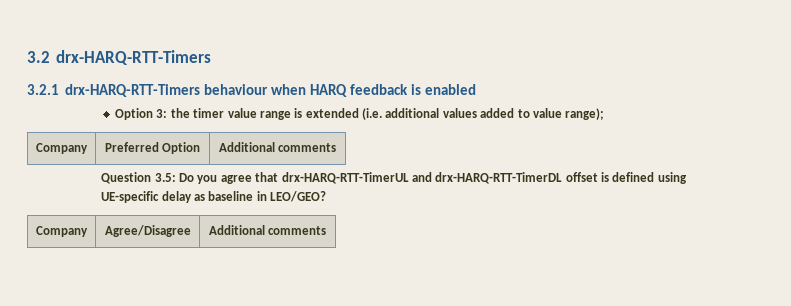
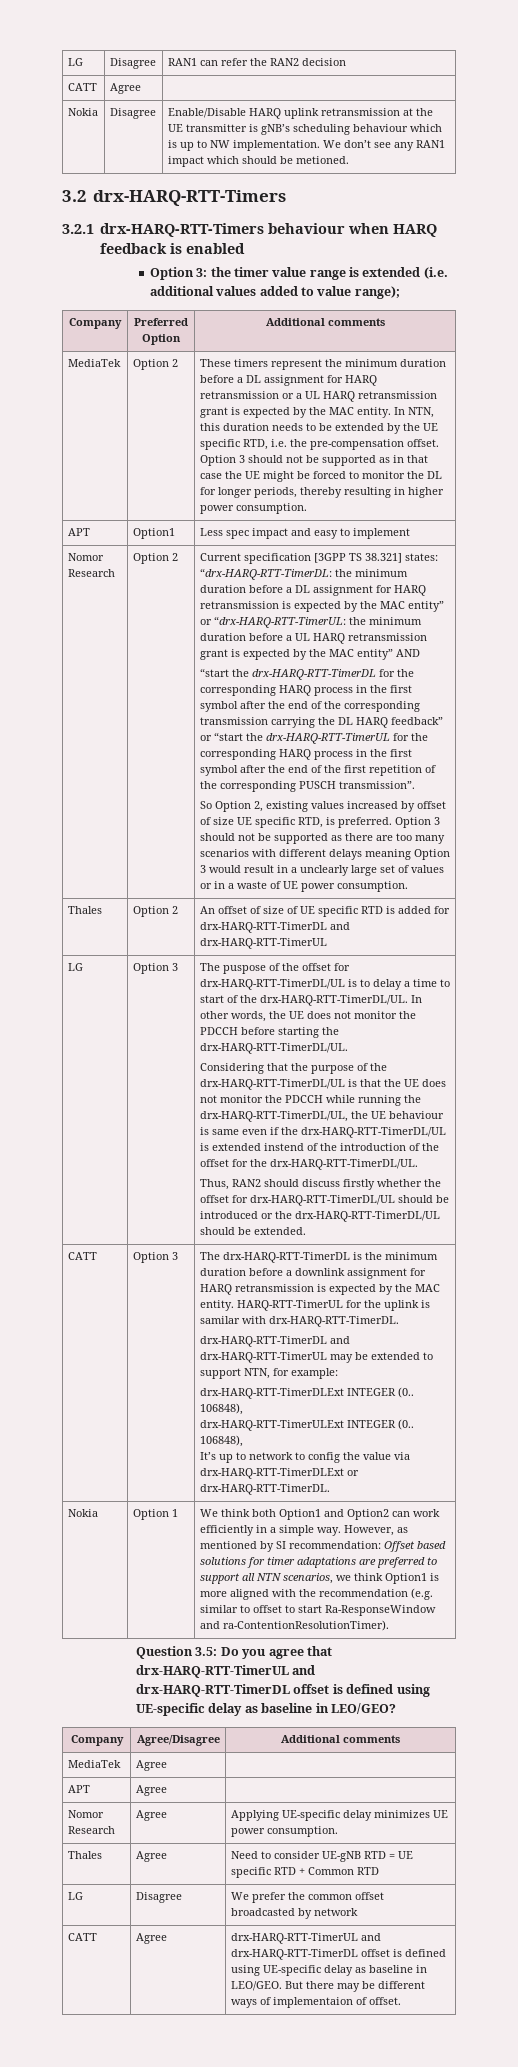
(27, 57) none -> [67,58,83,66] [109,58,156,69] [167,58,346,66] [67,83,97,91] [109,83,141,94] [67,108,98,116] [109,108,156,119] [167,108,433,119] [167,124,442,135] [167,140,445,151] [167,156,349,167] LG | Disagree | RAN1 can refer the RAN2 decision // CATT | Agree | // Nokia | Disagree | Enable/Disable HARQ uplink retransmission at the UE transmitter is gNB’s scheduling behaviour which is up to NW implementation. We don’t see any RAN1 impact which should be metioned. //
(337, 147) none -> [67,359,121,367] [132,359,178,370] [199,359,446,370] [199,375,377,386] [199,391,437,402] [199,407,434,418] [199,423,438,434] [199,439,439,450] [199,455,428,466] [199,471,442,482] [199,487,444,498] [199,503,307,514] [67,528,90,536] [132,528,175,539] [199,528,410,539] [67,553,104,561] [67,569,115,577] [132,553,178,564] [199,553,438,564] [199,568,408,580] [199,585,426,596] [199,601,444,612] [199,616,422,628] [199,633,427,644] [199,649,420,660] [199,668,414,680] [199,685,412,696] [199,701,420,712] [199,717,443,728] [199,732,428,744] [199,749,412,760] [199,765,436,776] [199,781,415,792] [199,801,446,812] [199,817,440,828] [199,833,445,844] [199,849,450,860] [199,865,444,876] [199,881,408,892] [67,906,102,914] [132,906,178,917] [199,906,450,917] [199,922,350,933] [199,938,327,949] [67,963,83,971] [132,963,178,974] [199,963,350,974] [199,979,450,990] [199,995,422,1006] [199,1011,416,1022] [199,1027,339,1038] [199,1043,348,1054] [199,1063,387,1074] [199,1079,446,1090] [199,1095,421,1106] [199,1111,444,1122] [199,1127,446,1138] [199,1143,439,1151] [199,1159,418,1170] [199,1179,441,1190] [199,1195,449,1206] [199,1211,440,1222] [199,1227,306,1235] [67,1252,97,1260] [132,1252,178,1263] [199,1252,438,1263] [199,1268,426,1279] [199,1284,440,1295] [199,1300,430,1311] [199,1316,399,1327] [199,1336,350,1347] [199,1352,433,1363] [199,1368,338,1379] [199,1387,414,1399] [199,1403,243,1415] [199,1419,414,1431] [199,1435,243,1447] [199,1452,410,1463] [199,1468,359,1479] [199,1484,330,1495] [67,1509,98,1517] [132,1509,178,1520] [199,1509,440,1520] [199,1525,408,1536] [199,1541,446,1552] [199,1557,437,1568] [199,1573,439,1584] [199,1588,433,1600] [199,1605,436,1616] [199,1620,389,1631] // MediaTek | Option 2 | These timers represent the minimum duration before a DL assignment for HARQ retransmission or a UL HARQ retransmission grant is expected by the MAC entity. In NTN, this duration needs to be extended by the UE specific RTD, i.e. the pre-compensation offset. Option 3 should not be supported as in that case the UE might be forced to monitor the DL for longer periods, thereby resulting in higher power consumption. // APT | Option1 | Less spec impact and easy to implement // Nomor Research | Option 2 | Current specification [3GPP TS 38.321] states: “drx-HARQ-RTT-TimerDL: the minimum duration before a DL assignment for HARQ retransmission is expected by the MAC entity” or “drx-HARQ-RTT-TimerUL: the minimum duration before a UL HARQ retransmission grant is expected by the MAC entity” AND // “start the drx-HARQ-RTT-TimerDL for the corresponding HARQ process in the first symbol after the end of the corresponding transmission carrying the DL HARQ feedback” or “start the drx-HARQ-RTT-TimerUL for the corresponding HARQ process in the first symbol after the end of the first repetition of the corresponding PUSCH transmission”. // So Option 2, existing values increased by offset of size UE specific RTD, is preferred. Option 3 should not be supported as there are too many scenarios with different delays meaning Option 3 would result in a unclearly large set of values or in a waste of UE power consumption. // Thales | Option 2 | An offset of size of UE specific RTD is added for drx-HARQ-RTT-TimerDL and drx-HARQ-RTT-TimerUL // LG | Option 3 | The puspose of the offset for drx-HARQ-RTT-TimerDL/UL is to delay a time to start of the drx-HARQ-RTT-TimerDL/UL. In other words, the UE does not monitor the PDCCH before starting the drx-HARQ-RTT-TimerDL/UL. // Considering that the purpose of the drx-HARQ-RTT-TimerDL/UL is that the UE does not monitor the PDCCH while running the drx-HARQ-RTT-TimerDL/UL, the UE behaviour is same even if the drx-HARQ-RTT-TimerDL/UL is extended instend of the introduction of the offset for the drx-HARQ-RTT-TimerDL/UL. // Thus, RAN2 should discuss firstly whether the offset for drx-HARQ-RTT-TimerDL/UL should be introduced or the drx-HARQ-RTT-TimerDL/UL should be extended. // CATT | Option 3 | The drx-HARQ-RTT-TimerDL is the minimum duration before a downlink assignment for HARQ retransmission is expected by the MAC entity. HARQ-RTT-TimerUL for the uplink is samilar with drx-HARQ-RTT-TimerDL. // drx-HARQ-RTT-TimerDL and drx-HARQ-RTT-TimerUL may be extended to support NTN, for example: // drx-HARQ-RTT-TimerDLExt INTEGER (0.. 106848), // drx-HARQ-RTT-TimerULExt INTEGER (0.. 106848), // It’s up to network to config the value via drx-HARQ-RTT-TimerDLExt or drx-HARQ-RTT-TimerDL. // Nokia | Option 1 | We think both Option1 and Option2 can work efficiently in a simple way. However, as mentioned by SI recommendation: Offset based solutions for timer adaptations are preferred to support all NTN scenarios, we think Option1 is more aligned with the recommendation (e.g. similar to offset to start Ra-ResponseWindow and ra-ContentionResolutionTimer).
(327, 230) none -> [67,1760,121,1768] [135,1760,167,1771] [67,1785,90,1793] [135,1785,167,1796] [67,1810,104,1818] [67,1826,115,1834] [135,1810,167,1821] [230,1810,448,1821] [230,1826,338,1837] [67,1851,102,1859] [135,1851,167,1862] [230,1851,413,1862] [230,1867,379,1878] [67,1892,83,1900] [135,1892,182,1903] [230,1892,384,1903] [230,1908,358,1919] [67,1933,97,1941] [135,1933,167,1944] [230,1933,381,1944] [230,1949,446,1960] [230,1965,427,1976] [230,1981,425,1992] [230,1997,401,2008] // MediaTek | Agree | // APT | Agree | // Nomor Research | Agree | Applying UE-specific delay minimizes UE power consumption. // Thales | Agree | Need to consider UE-gNB RTD = UE specific RTD + Common RTD // LG | Disagree | We prefer the common offset broadcasted by network // CATT | Agree | drx-HARQ-RTT-TimerUL and drx-HARQ-RTT-TimerDL offset is defined using UE-specific delay as baseline in LEO/GEO. But there may be different ways of implementaion of offset.

